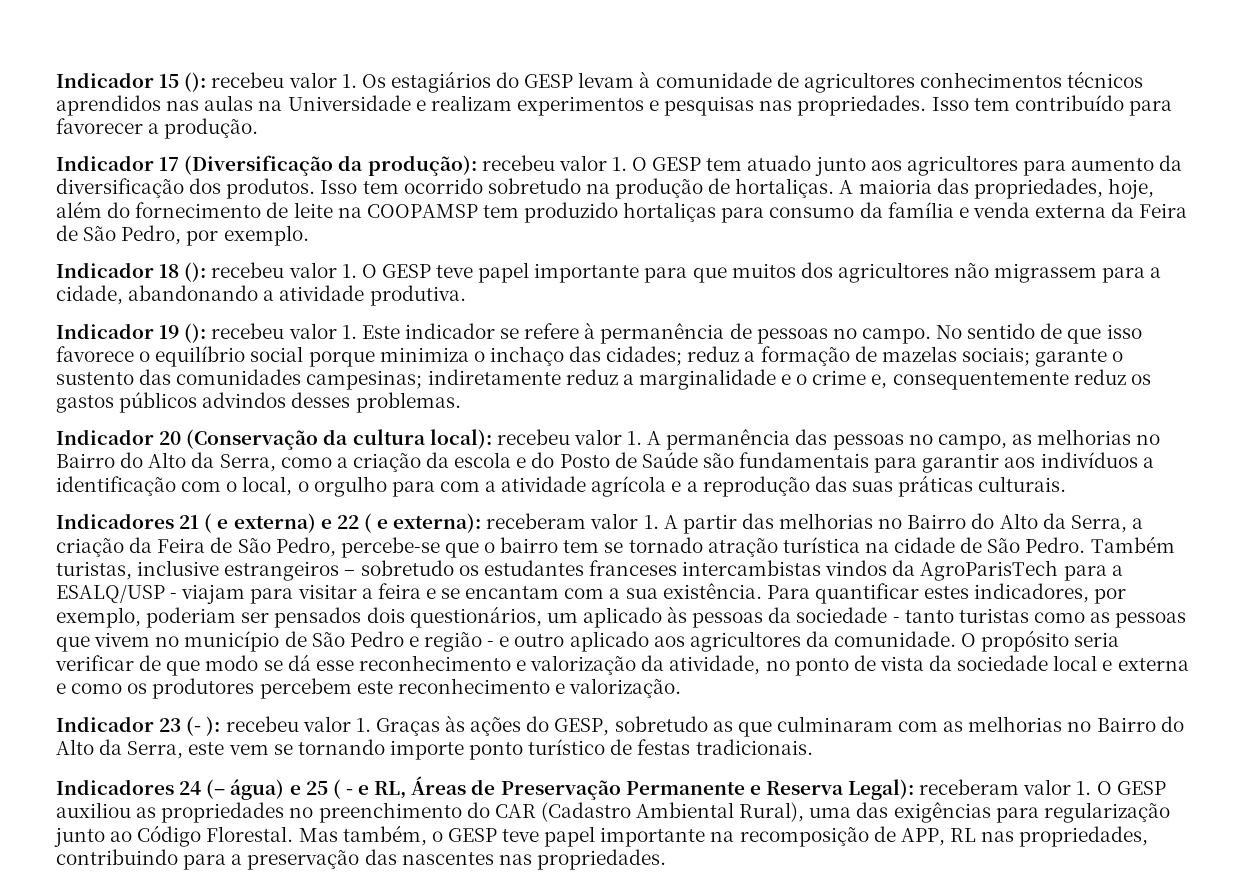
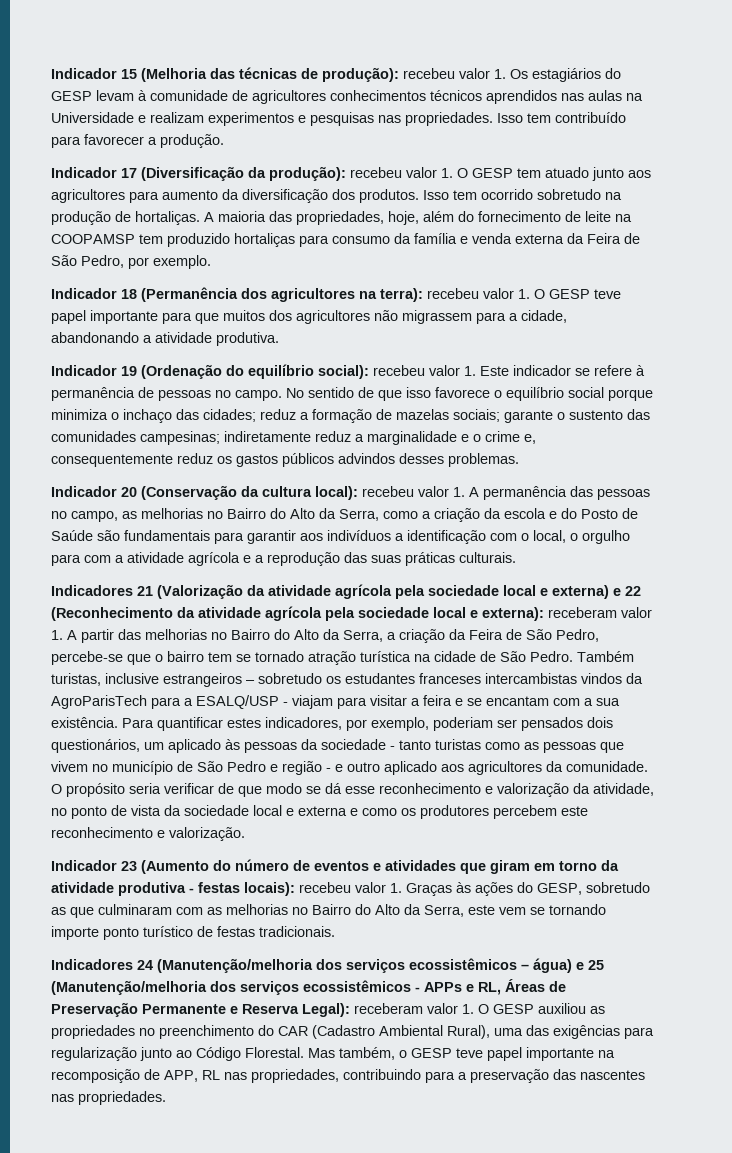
[184,72,207,92] (): -> [141,67,399,82] (Melhoria das técnicas de produção):
[184,262,207,282] (): -> [141,287,423,302] (Permanência dos agricultores na terra):
[184,323,207,343] (): -> [141,364,369,379] (Ordenação do equilíbrio social):
[204,513,372,533] ( e externa) e 22 ( -> [157,584,641,599] [51,606,466,621] (Valorização da atividade agrícola pela sociedade local e externa) e 22 (Reconhecimento da atividade agrícola pela sociedade local
[186,716,221,736] (- ): -> [141,859,619,874] [51,882,295,896] (Aumento do número de eventos e atividades que giram em torno da atividade produtiva - festas locais):
[206,779,353,800] (– água) e 25 ( - -> [157,958,604,973] [51,980,462,995] (Manutenção/melhoria dos serviços ecossistêmicos – água) e 25 (Manutenção/melhoria dos serviços ecossistêmicos - APPs

